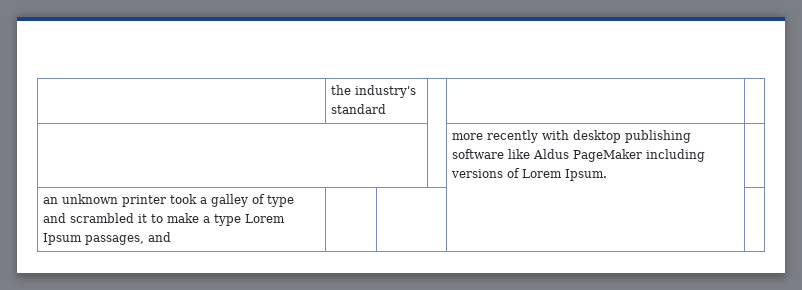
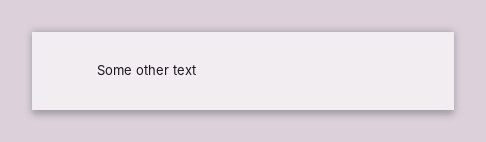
[331,85,417,98] [331,104,387,114] [452,130,692,143] [452,149,706,162] [451,168,608,181] [43,194,295,207] [43,213,286,226] [43,232,172,245] | the industry's standard | | | // | | more recently with desktop publishing software like Aldus PageMaker including versions of Lorem Ipsum. | // an unknown printer took a galley of type and scrambled it to make a type Lorem Ipsum passages, and | | | | -> [97,65,196,76] Some other text

